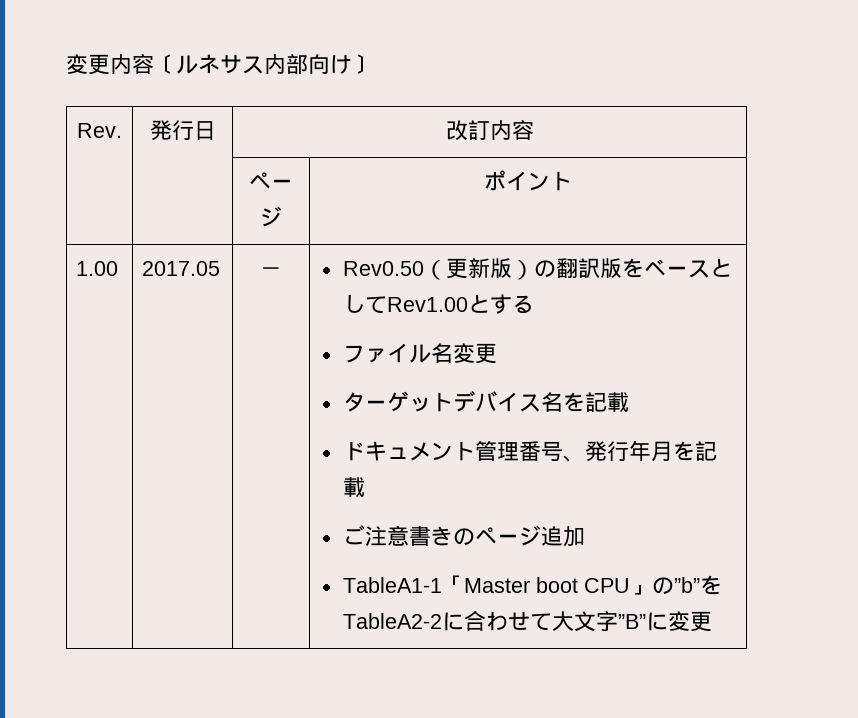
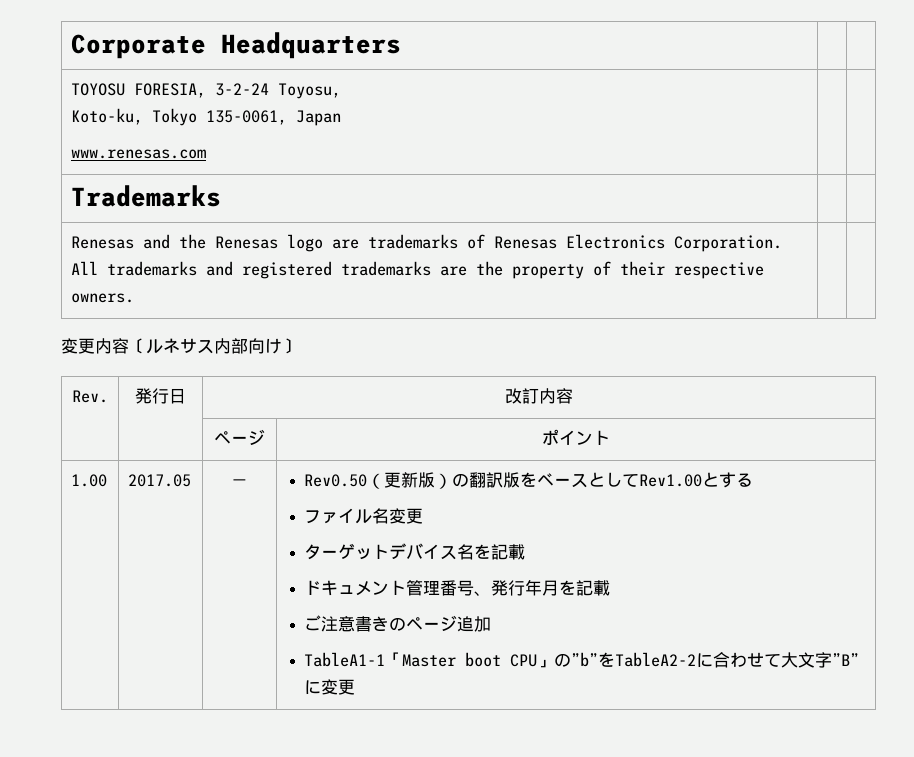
(66, 64) none -> [71,32,402,59] [71,83,342,99] [71,108,342,126] [71,149,207,159] [71,185,222,207] [71,234,783,252] [71,261,765,279] [71,293,135,303] Corporate Headquarters | | // TOYOSU FORESIA, 3-2-24 Toyosu, // Koto-ku, Tokyo 135-0061, Japan // www.renesas.com | | // Trademarks | | // Renesas and the Renesas logo are trademarks of Renesas Electronics Corporation. All trademarks and registered trademarks are the property of their respective owners. | | //

